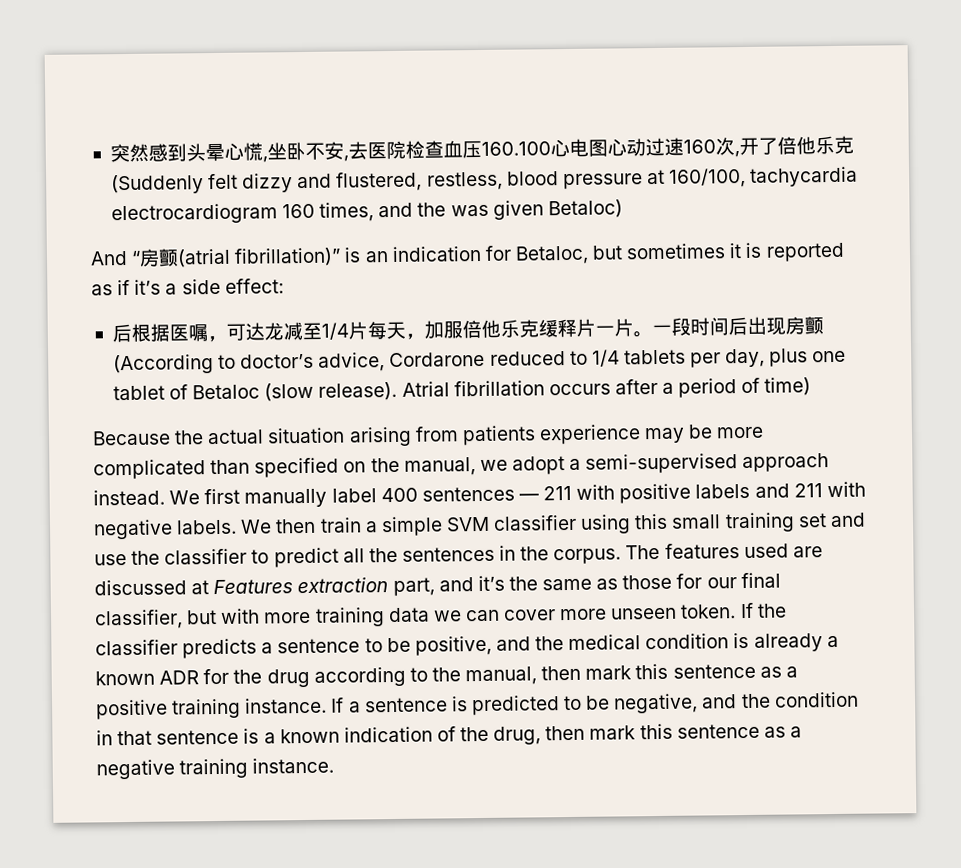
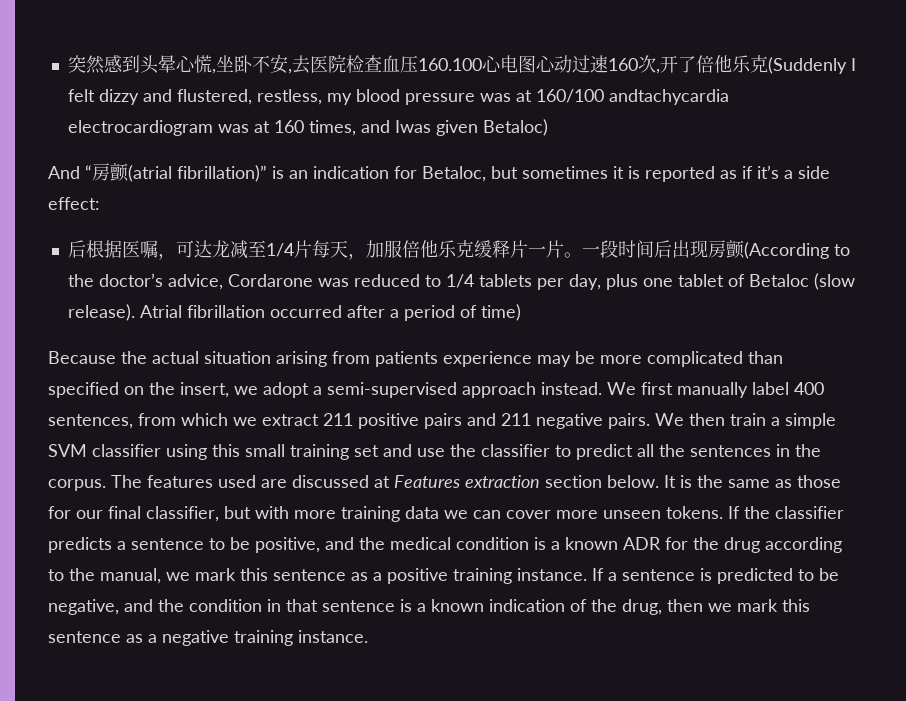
(204, 184) none -> [850,58,856,71] I
(503, 181) none -> [326,93,352,105] my
[646,166,859,188] [110,203,278,225] at 160/100, tachycardia electrocardiogram -> [479,89,729,105] [67,120,270,136] was at 160/100 andtachycardia electrocardiogram was at
[417,202,489,217] the was -> [394,120,431,133] Iwas
(237, 361) none -> [67,274,94,287] the
(486, 359) none -> [317,278,349,287] was
[548,383,611,396] occurs -> [269,305,342,318] occurred
[403,457,476,476] manual, -> [180,382,229,398] insert,
[421,481,866,504] [93,519,238,540] sentences — 211 with positive labels and 211 with negative labels. -> [48,413,650,429] sentences, from which we extract 211 positive pairs and 211 negative pairs.
[392,575,505,597] part, and it’s -> [545,475,692,488] section below. It is
[680,604,737,619] token. -> [666,506,723,519] tokens.
[753,633,823,652] already -> (546, 543) none
[541,665,582,681] then -> [166,572,190,581] we
(586, 733) none -> [708,603,732,612] we

